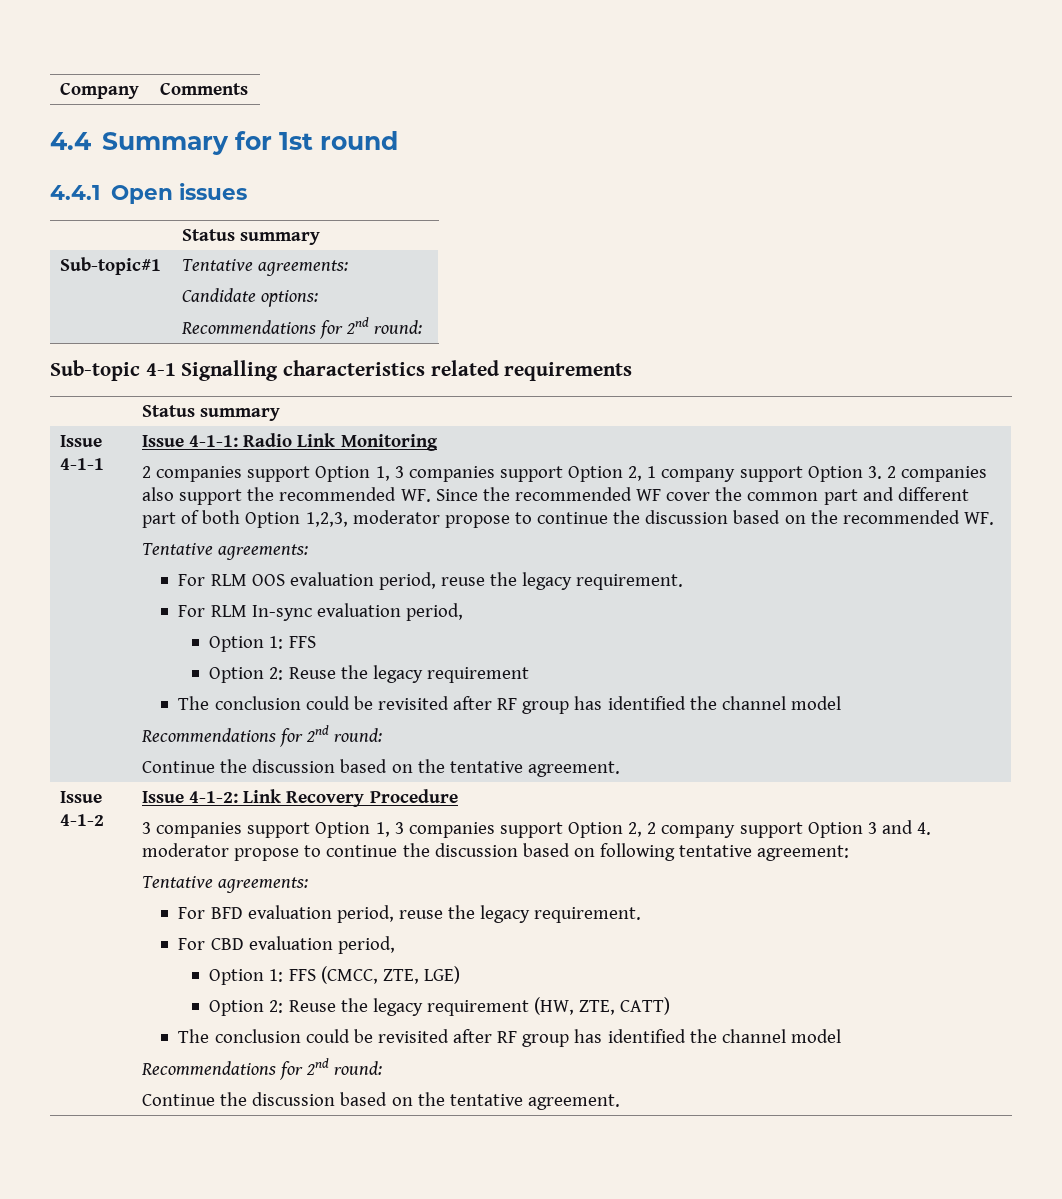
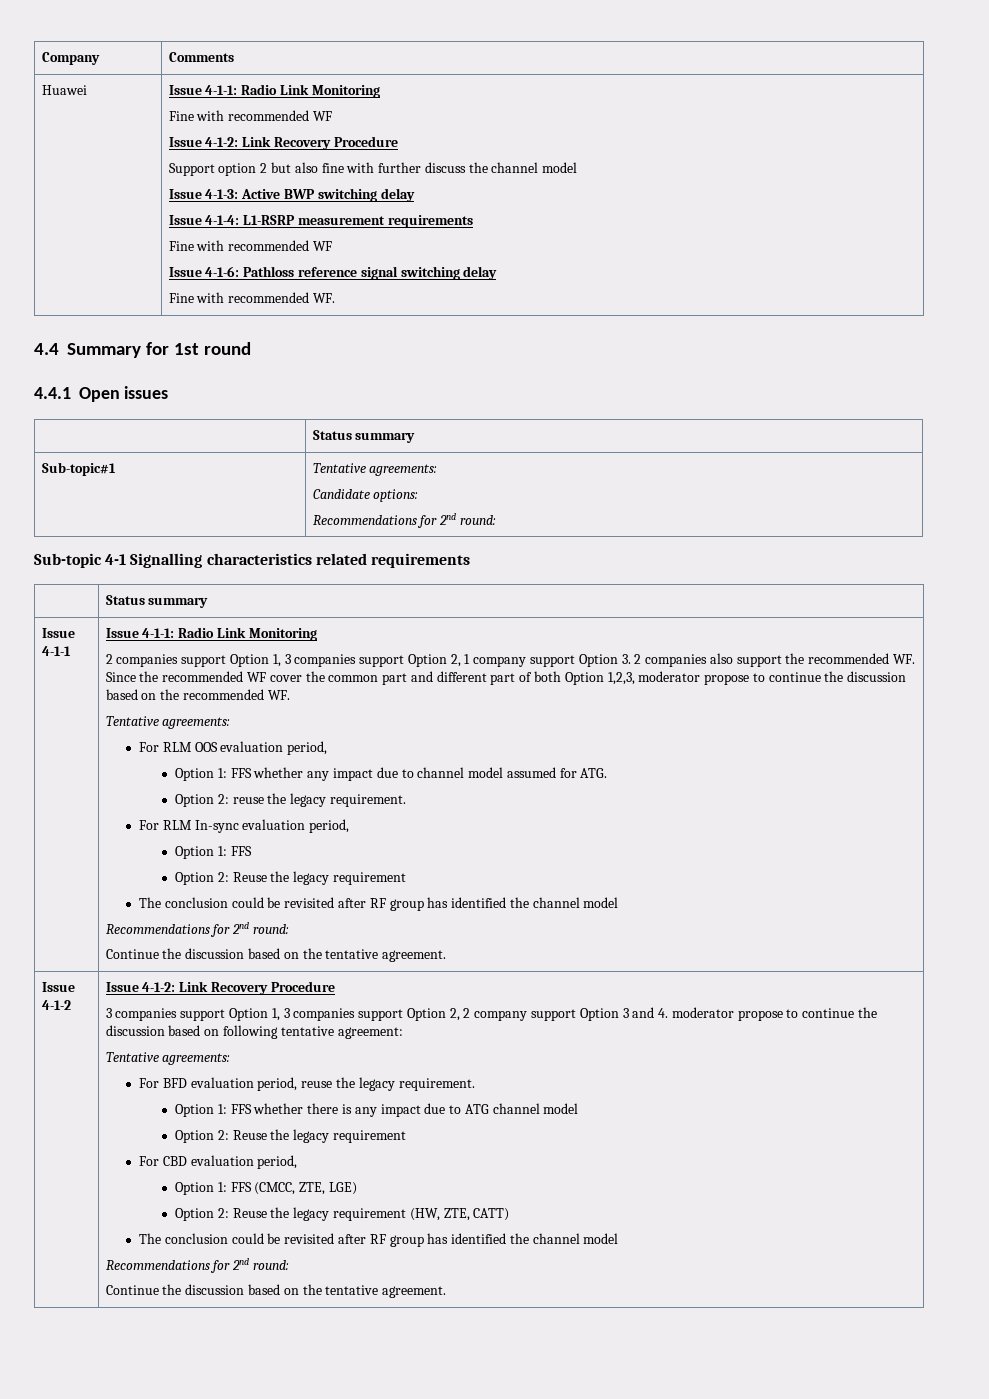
(249, 88) none -> [41,85,87,95] [168,84,380,98] [168,110,332,121] [168,136,398,150] [168,162,578,176] [168,188,415,202] [168,215,473,228] [168,240,332,251] [168,266,498,280] [168,292,335,303] // Huawei | Issue 4-1-1: Radio Link Monitoring // Fine with recommended WF // Issue 4-1-2: Link Recovery Procedure // Support option 2 but also fine with further discuss the channel model // Issue 4-1-3: Active BWP switching delay // Issue 4-1-4: L1-RSRP measurement requirements // Fine with recommended WF // Issue 4-1-6: Pathloss reference signal switching delay // Fine with recommended WF.
(436, 581) none -> [175,767,608,781] [175,794,229,807] // Option 1: FFS whether any impact due to channel model assumed for ATG. // Option 2:
(642, 915) none -> [175,1103,579,1117] [175,1129,406,1143] // Option 1: FFS whether there is any impact due to ATG channel model // Option 2: Reuse the legacy requirement

